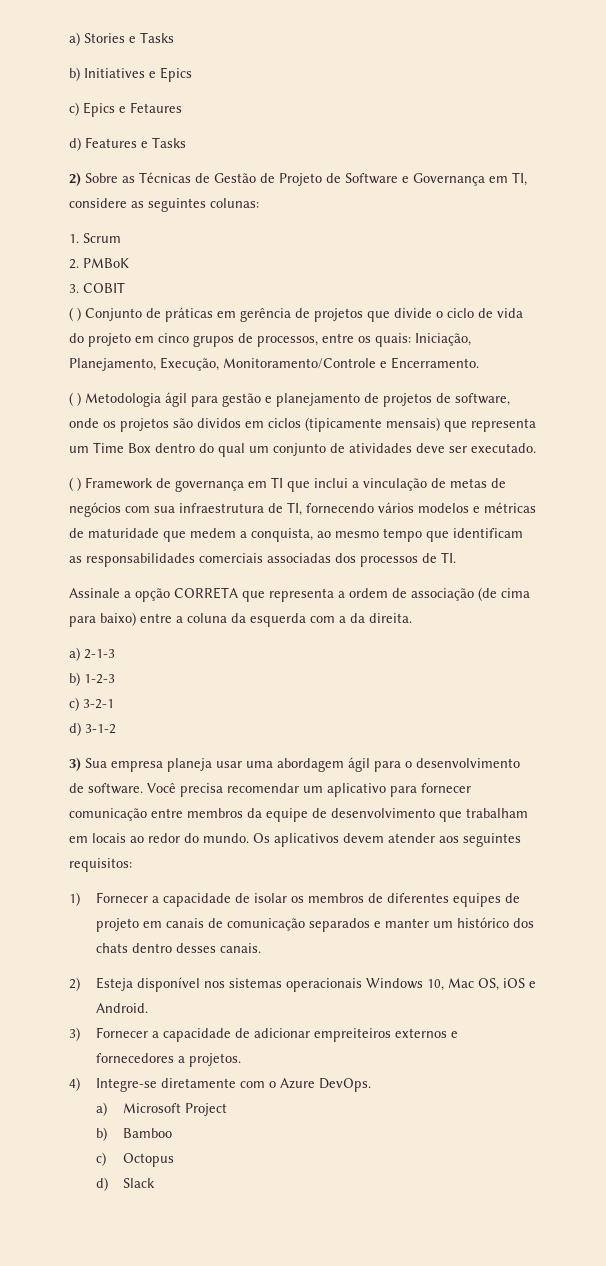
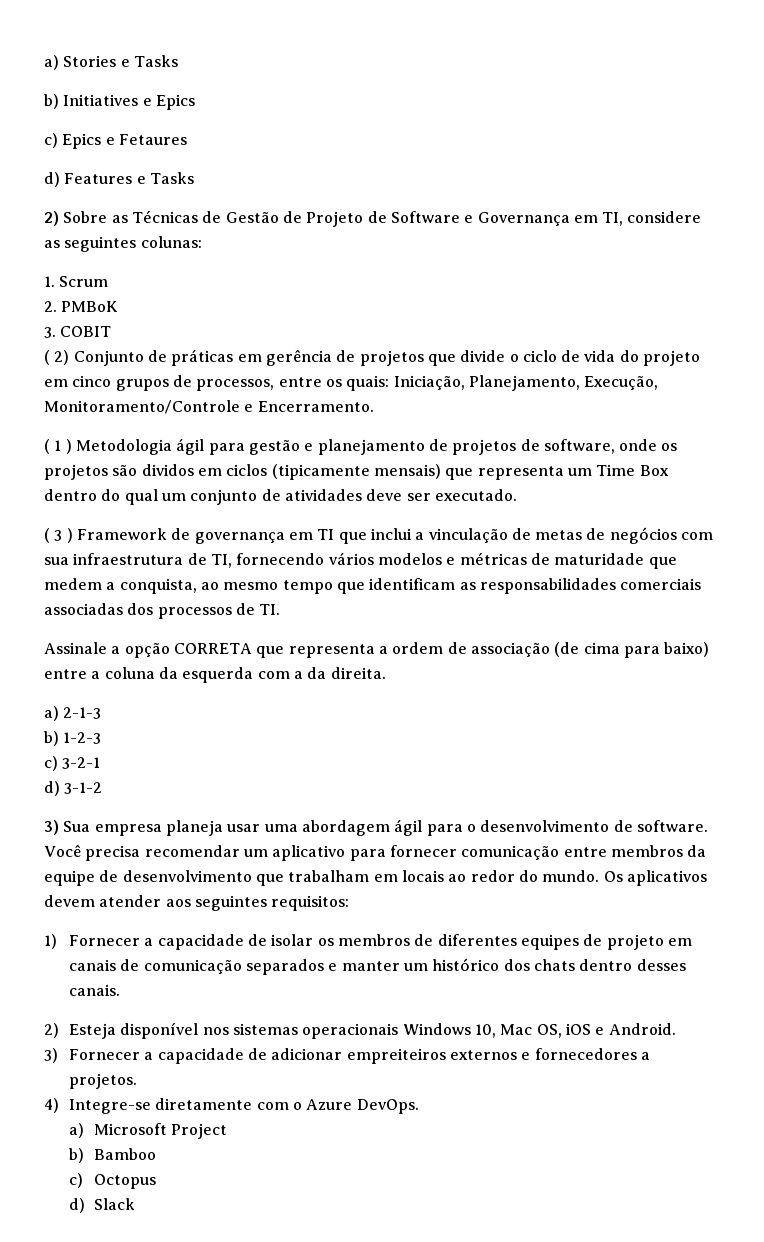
[77,307,81,321] ) -> [54,350,70,365] 2)
(74, 399) none -> [54,440,62,451] 1
(74, 484) none -> [54,530,63,541] 3

